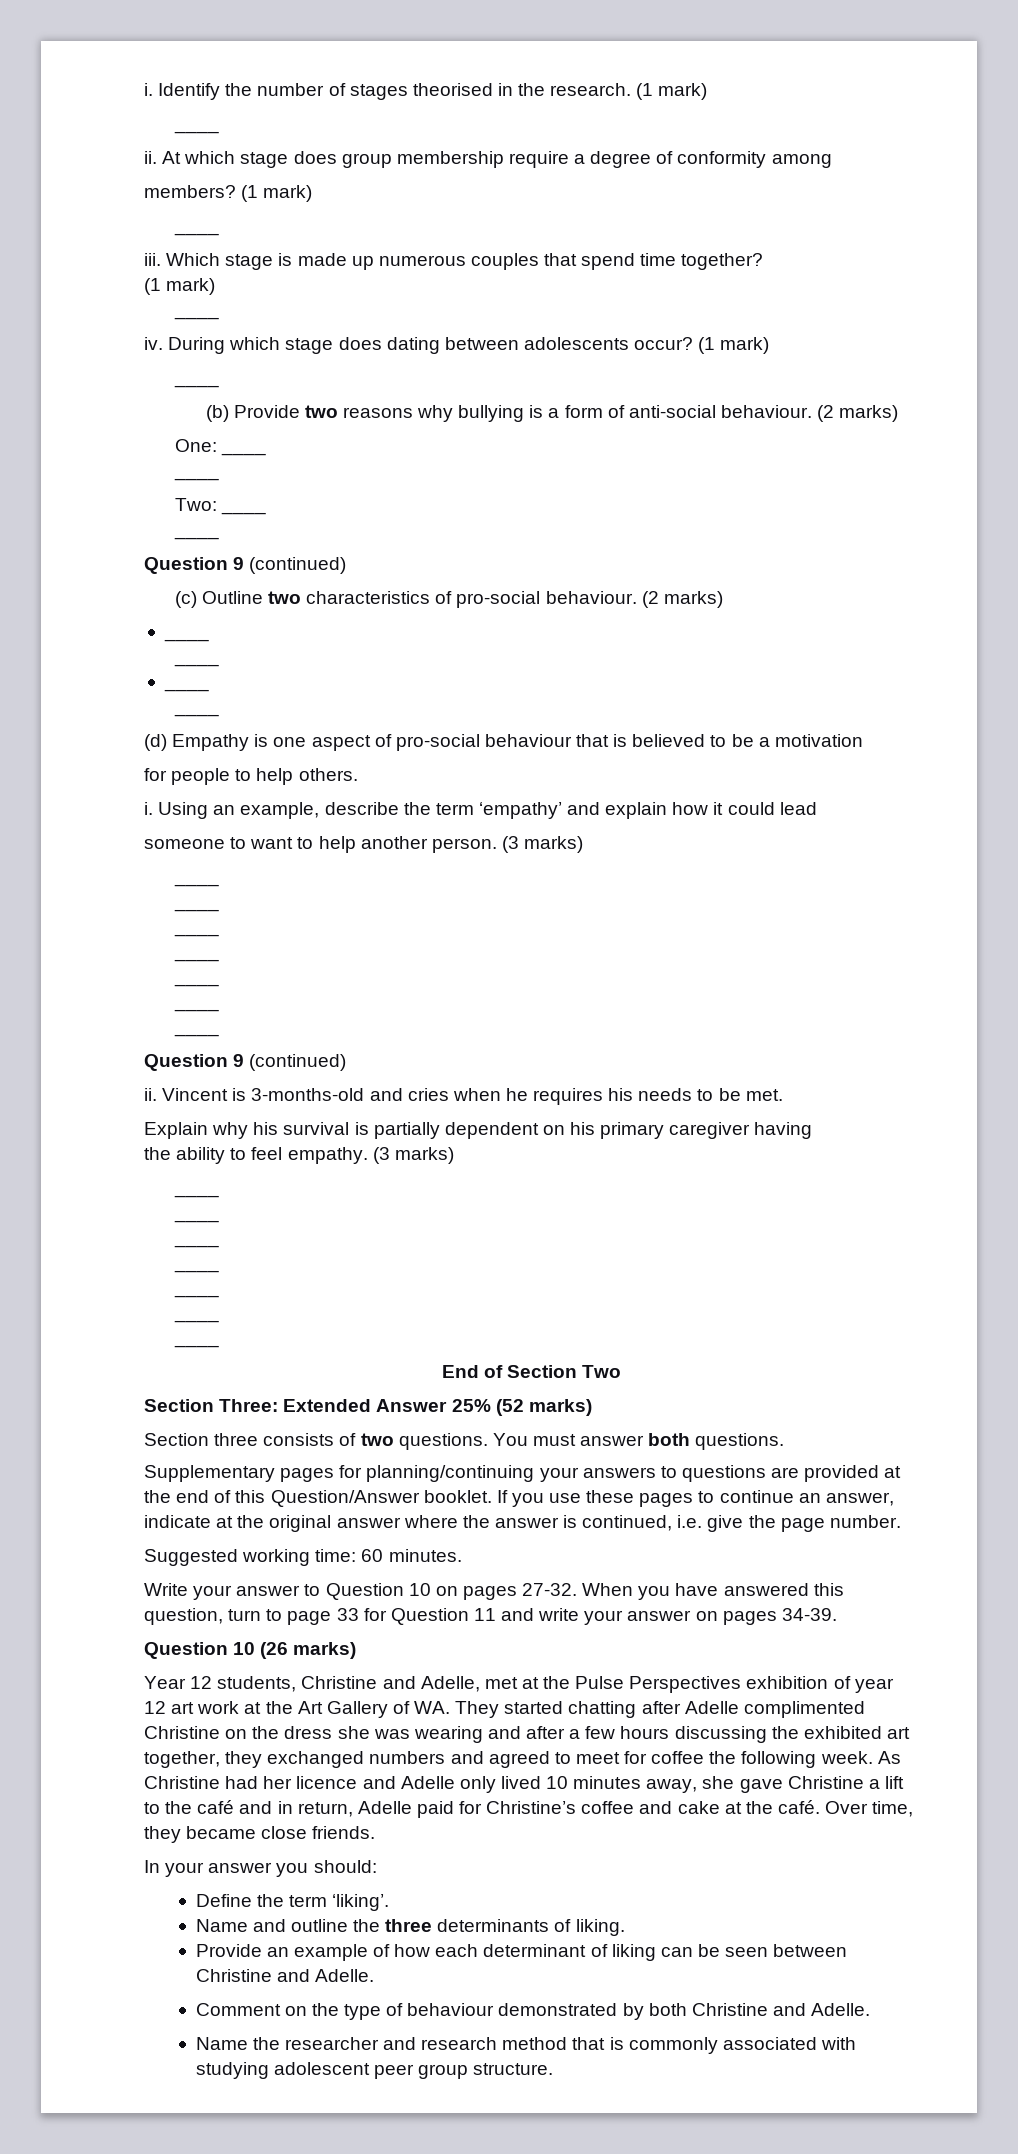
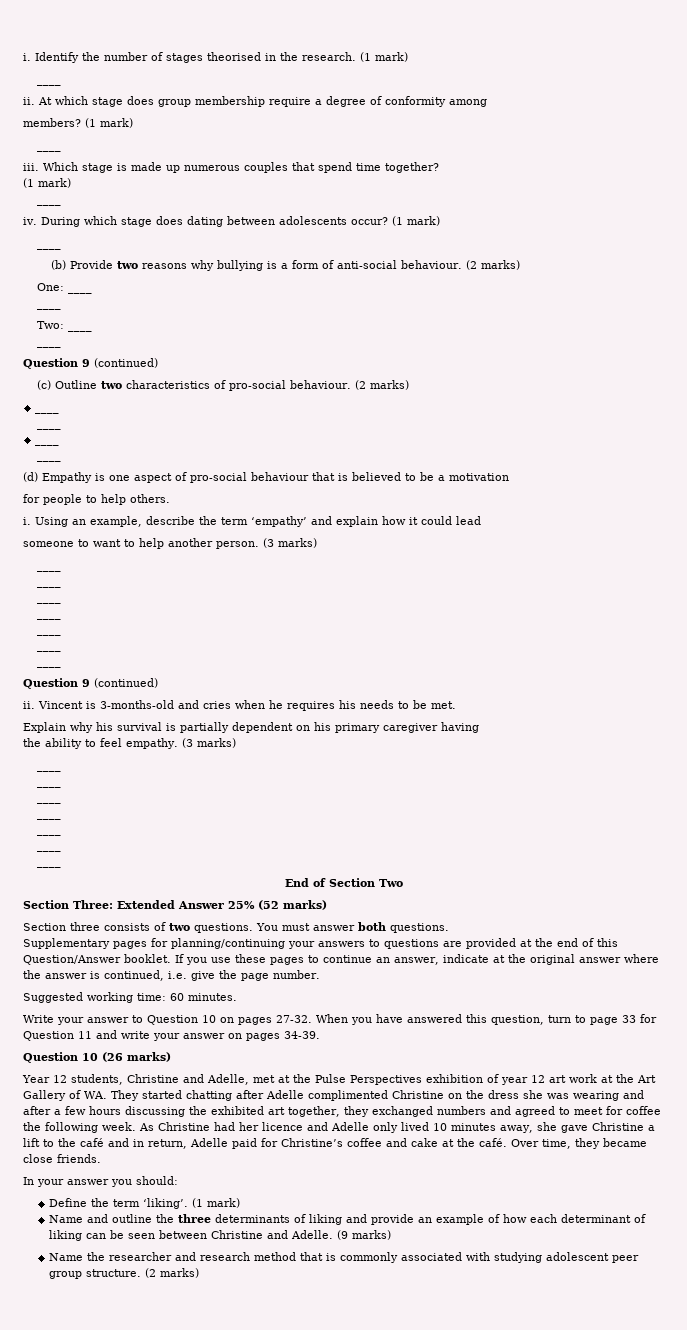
(390, 1902) none -> [192,1198,241,1208] (1 mark)
[575,1919,625,1936] [195,1944,262,1957] liking. // Provide -> [309,1214,415,1225] liking and provide
[195,2003,871,2020] // Comment on the type of behaviour demonstrated by both Christine and Adelle. -> [337,1230,392,1240] (9 marks)
(554, 2069) none -> [145,1268,200,1278] (2 marks)

